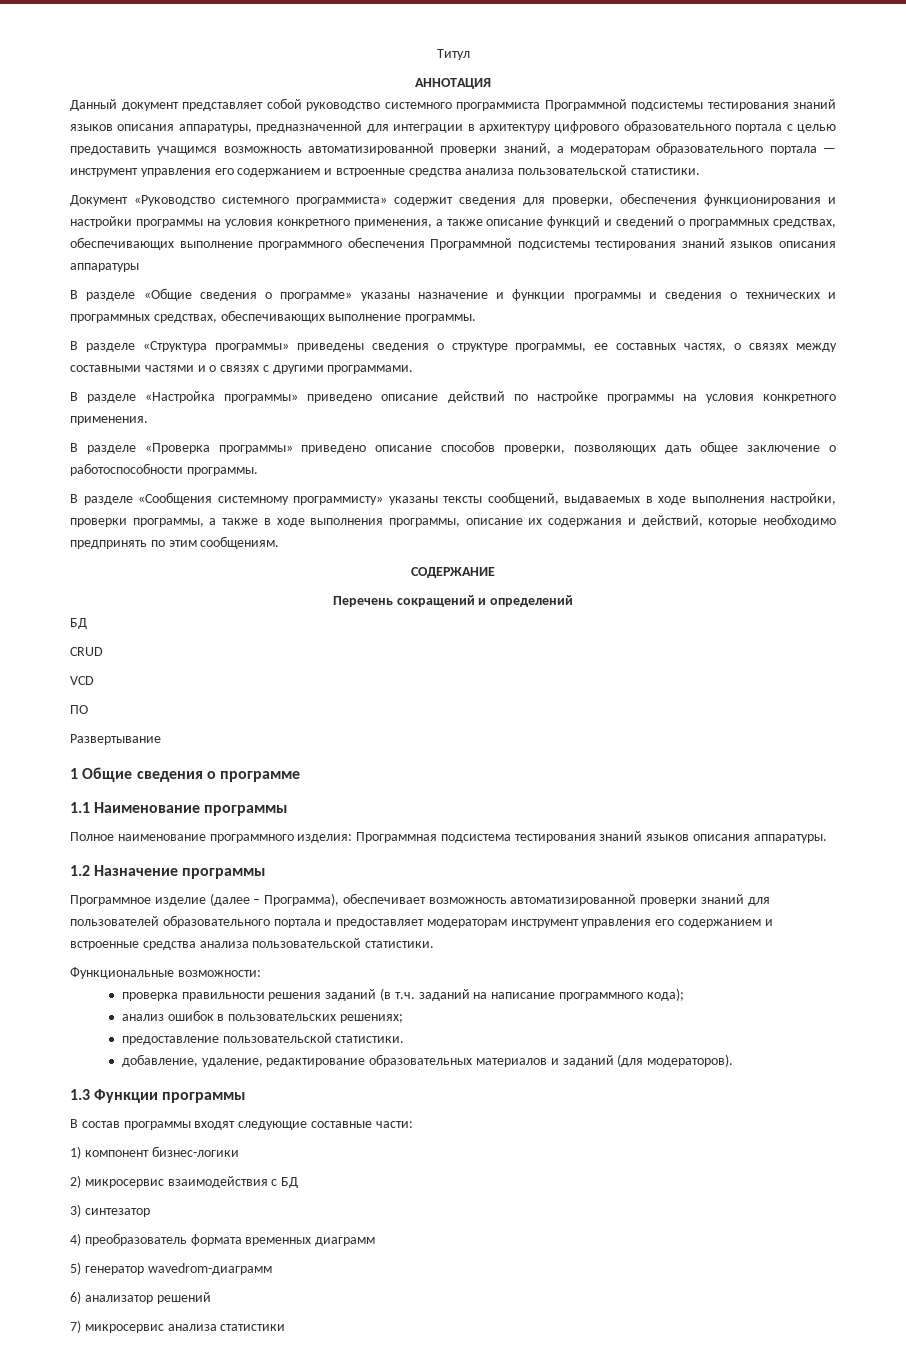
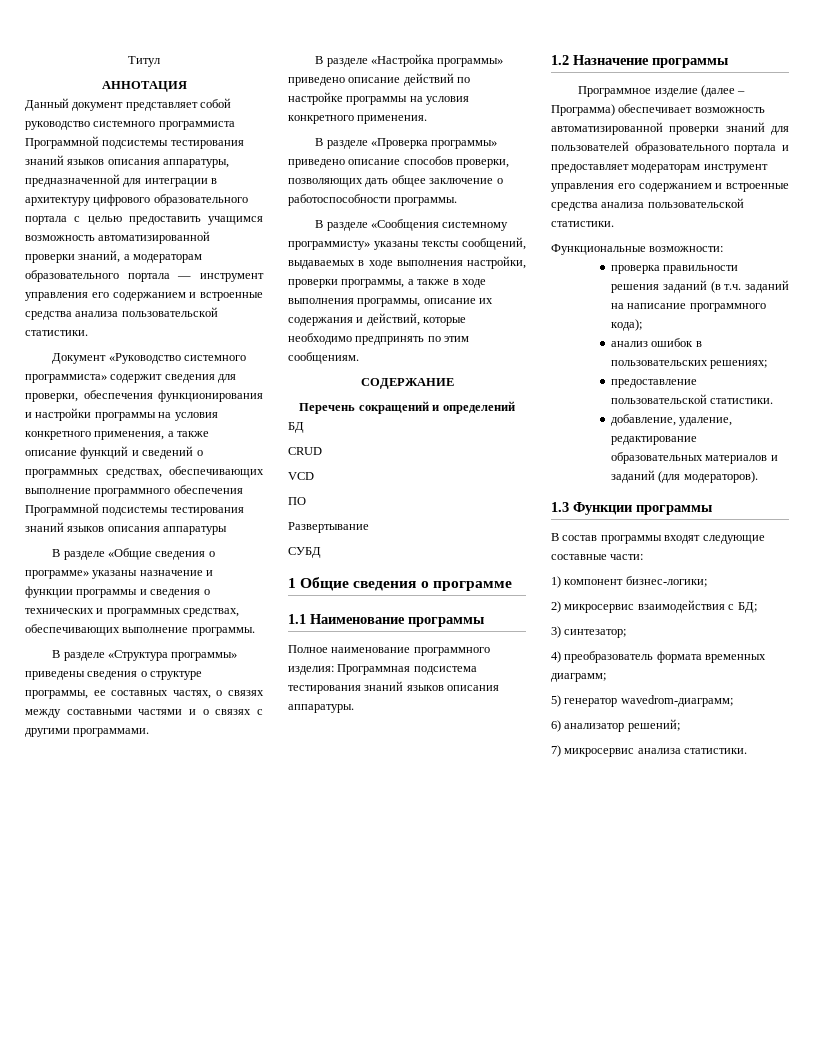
(161, 739) none -> [288,547,321,558] // СУБД
[264,893,340,906] Программа), -> [551,104,615,116] Программа)
[151,1146,239,1157] бизнес-логики -> [625,576,707,587] бизнес-логики;
[281,1177,299,1188] БД -> [737,602,757,613] БД;
[84,1208,150,1217] синтезатор -> [564,629,627,638] синтезатор;
[315,1237,376,1246] диаграмм -> [551,673,606,682] диаграмм;
[147,1263,272,1275] wavedrom-диаграмм -> [620,695,733,707] wavedrom-диаграмм;
[156,1292,211,1304] решений -> [627,719,680,732] решений;
[220,1324,286,1331] статистики -> [684,748,748,754] статистики.

